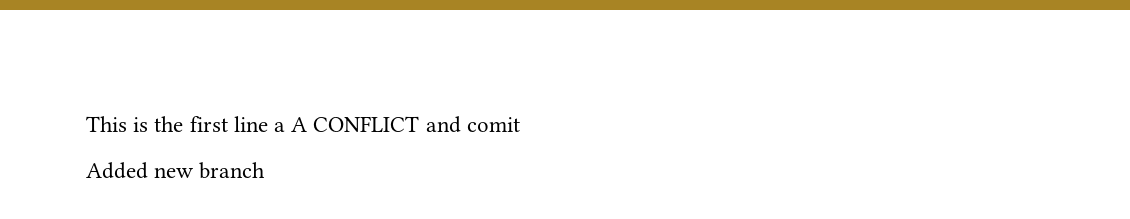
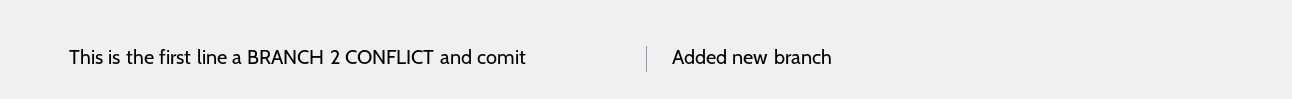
[291,117,308,132] A -> [247,50,340,64] BRANCH 2

